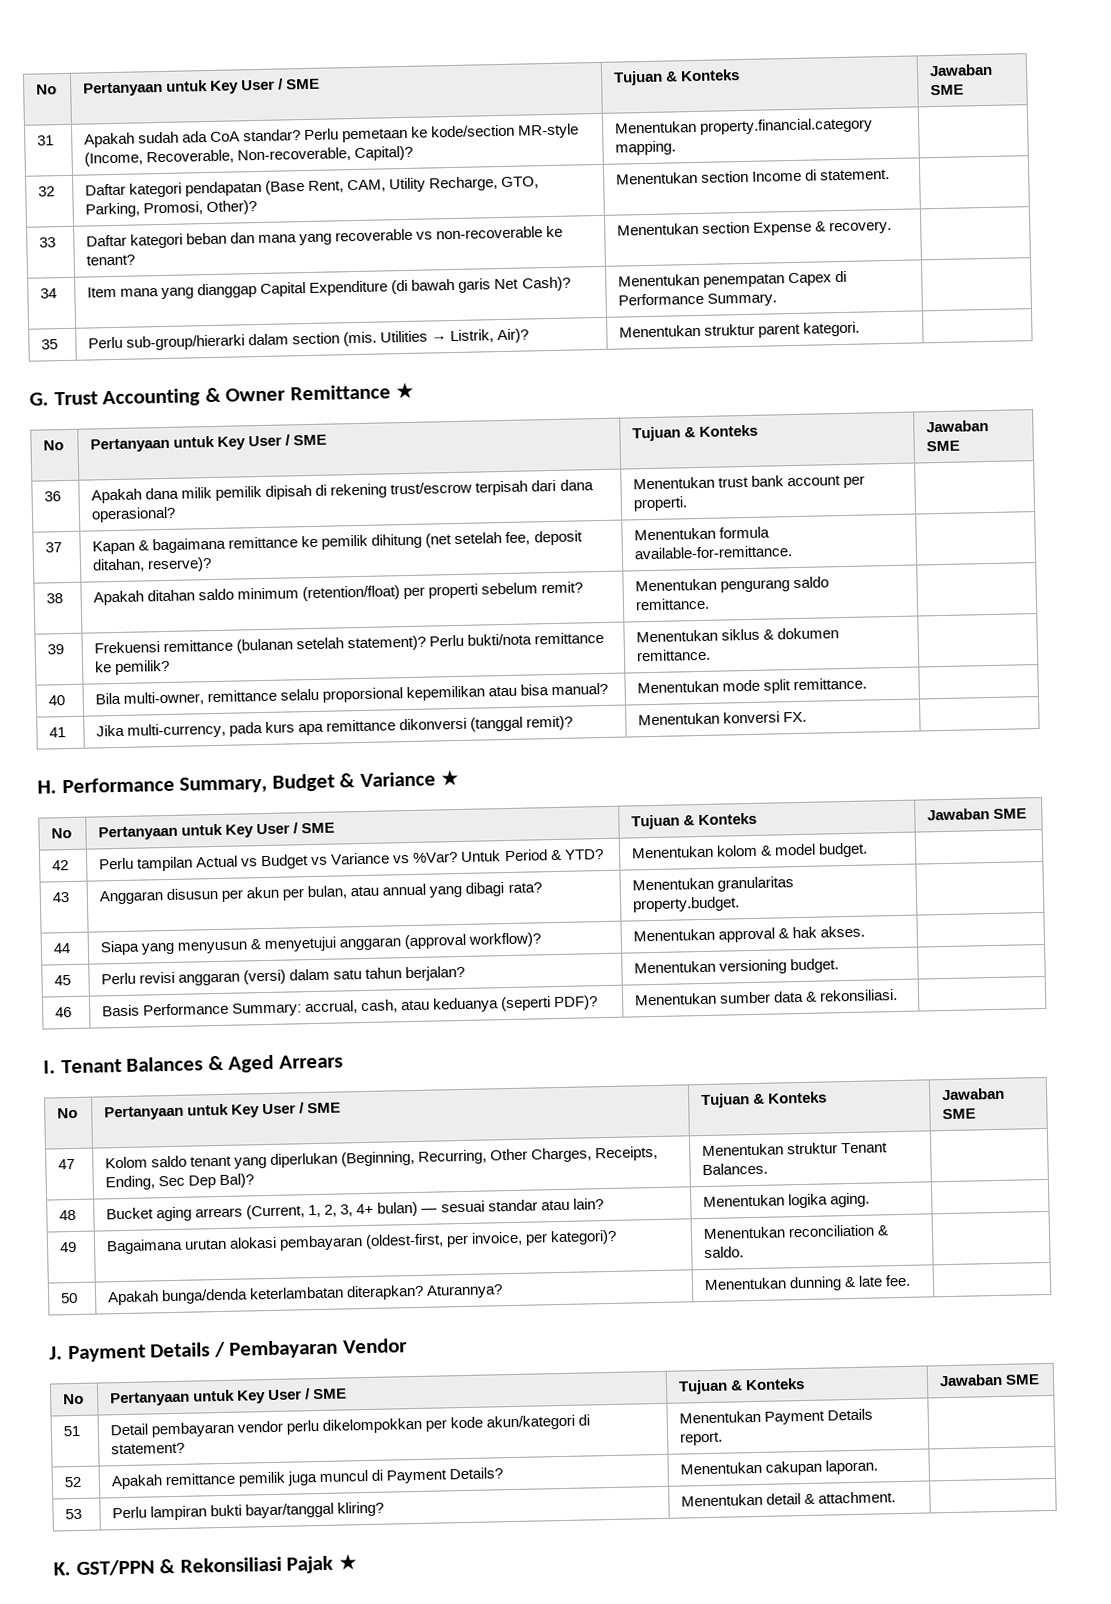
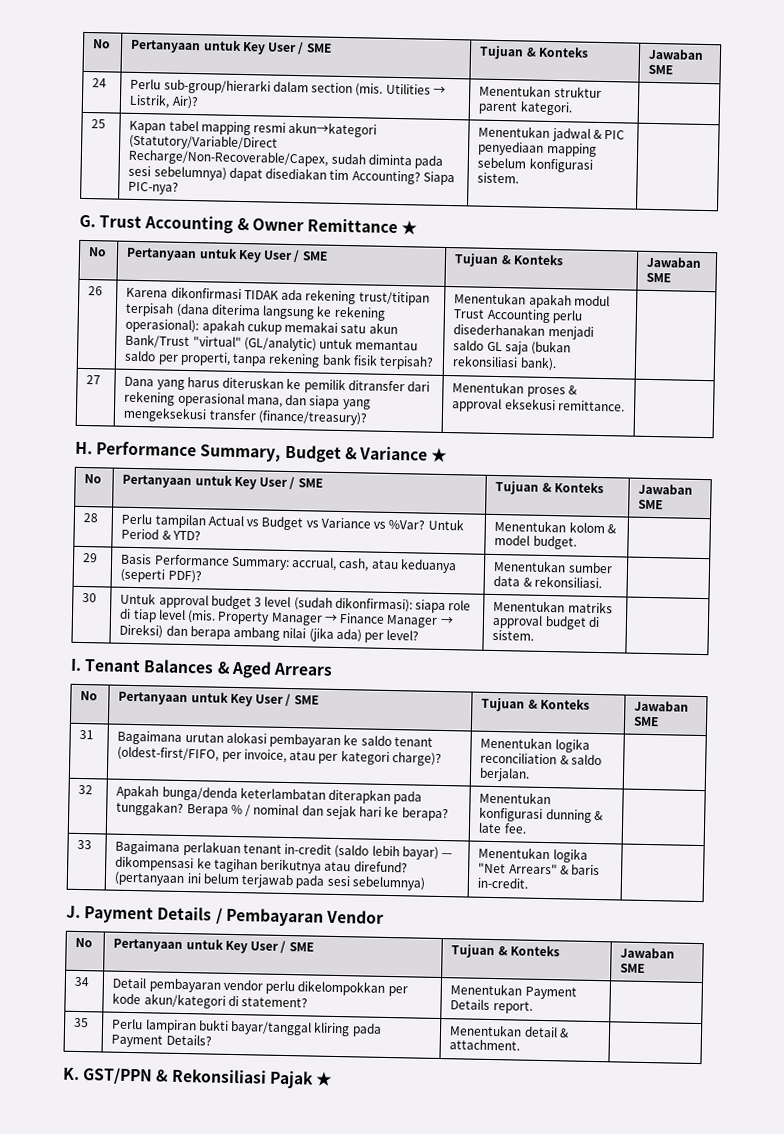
[37,135,55,146] [84,123,580,148] [84,145,414,167] [615,117,874,135] [615,140,677,156] [38,186,56,197] [85,176,540,198] [85,200,258,218] [616,168,891,185] [39,237,57,248] [86,225,564,249] [86,254,136,266] [617,220,893,236] [40,288,58,299] [87,276,571,300] [618,270,848,288] [618,292,778,307] [41,339,59,350] 31 | Apakah sudah ada CoA standar? Perlu pemetaan ke kode/section MR-style (Income, Recoverable, Non-recoverable, Capital)? | Menentukan property.financial.category mapping. | // 32 | Daftar kategori pendapatan (Base Rent, CAM, Utility Recharge, GTO, Parking, Promosi, Other)? | Menentukan section Income di statement. | // 33 | Daftar kategori beban dan mana yang recoverable vs non-recoverable ke tenant? | Menentukan section Expense & recovery. | // 34 | Item mana yang dianggap Capital Expenditure (di bawah garis Net Cash)? | Menentukan penempatan Capex di Performance Summary. | // 35 -> [92,78,108,88] 24
(861, 329) none -> [91,119,107,129] [129,120,378,138] [129,134,279,151] [128,149,444,169] [128,165,455,186] [128,181,180,195] [478,125,626,142] [478,141,597,157] [477,157,593,173] [477,172,520,184] // 25 | Kapan tabel mapping resmi akun→kategori (Statutory/Variable/Direct Recharge/Non-Recoverable/Capex, sudah diminta pada sesi sebelumnya) dapat disediakan tim Accounting? Siapa PIC-nya? | Menentukan jadwal & PIC penyediaan mapping sebelum konfigurasi sistem. |
[44,491,62,502] [91,479,594,504] [91,506,177,523] [633,475,866,490] [633,496,689,512] [45,542,63,553] [92,530,583,555] [92,557,213,573] [634,526,771,541] [634,545,793,560] [46,593,64,604] [93,581,584,606] [635,576,830,593] [635,597,711,611] [47,644,65,655] [94,631,605,654] [95,659,171,676] [636,627,840,643] [636,648,712,662] [48,695,66,706] [95,682,609,706] [637,677,868,694] [49,727,67,738] [96,715,574,739] [638,711,808,726] 36 | Apakah dana milik pemilik dipisah di rekening trust/escrow terpisah dari dana operasional? | Menentukan trust bank account per properti. | // 37 | Kapan & bagaimana remittance ke pemilik dihitung (net setelah fee, deposit ditahan, reserve)? | Menentukan formula available-for-remittance. | // 38 | Apakah ditahan saldo minimum (retention/float) per properti sebelum remit? | Menentukan pengurang saldo remittance. | // 39 | Frekuensi remittance (bulanan setelah statement)? Perlu bukti/nota remittance ke pemilik? | Menentukan siklus & dokumen remittance. | // 40 | Bila multi-owner, remittance selalu proporsional kepemilikan atau bisa manual? | Menentukan mode split remittance. | // 41 | Jika multi-currency, pada kurs apa remittance dikonversi (tanggal remit)? | Menentukan konversi FX. -> [88,286,104,296] [126,286,430,306] [125,302,386,321] [125,318,398,335] [125,333,419,352] [124,350,435,370] [454,292,610,309] [453,308,583,324] [453,323,594,340] [453,340,572,356] [452,355,557,372] [86,375,102,385] [124,376,431,394] [124,390,371,410] [123,406,367,426] [452,381,577,398] [452,398,625,413] 26 | Karena dikonfirmasi TIDAK ada rekening trust/titipan terpisah (dana diterima langsung ke rekening operasional): apakah cukup memakai satu akun Bank/Trust "virtual" (GL/analytic) untuk memantau saldo per properti, tanpa rekening bank fisik terpisah? | Menentukan apakah modul Trust Accounting perlu disederhanakan menjadi saldo GL saja (bukan rekonsiliasi bank). | // 27 | Dana yang harus diteruskan ke pemilik ditransfer dari rekening operasional mana, dan siapa yang mengeksekusi transfer (finance/treasury)? | Menentukan proses & approval eksekusi remittance.
[52,860,70,871] 42 -> [83,513,99,523] 28
[52,892,70,903] [99,882,542,905] [632,876,795,892] [633,896,741,913] [53,943,72,954] [100,932,542,956] [633,925,866,943] [54,975,72,986] [101,965,466,986] [634,958,840,975] [55,1006,73,1018] 43 | Anggaran disusun per akun per bulan, atau annual yang dibagi rata? | Menentukan granularitas property.budget. | // 44 | Siapa yang menyusun & menyetujui anggaran (approval workflow)? | Menentukan approval & hak akses. | // 45 | Perlu revisi anggaran (versi) dalam satu tahun berjalan? | Menentukan versioning budget. | // 46 -> [83,553,99,563] 29
(899, 995) none -> [82,593,98,603] [120,592,472,614] [119,608,454,628] [119,623,420,643] [493,599,613,614] [492,614,600,630] [492,629,535,641] // 30 | Untuk approval budget 3 level (sudah dikonfirmasi): siapa role di tiap level (mis. Property Manager → Finance Manager → Direksi) dan berapa ambang nilai (jika ada) per level? | Menentukan matriks approval budget di sistem. |
[58,1158,76,1170] [105,1145,659,1169] [105,1173,255,1191] [702,1142,889,1157] [702,1162,769,1176] [59,1209,77,1221] [106,1198,604,1222] [703,1192,871,1209] [59,1241,78,1253] [106,1229,618,1255] [703,1226,787,1240] 47 | Kolom saldo tenant yang diperlukan (Beginning, Recurring, Other Charges, Receipts, Ending, Sec Dep Bal)? | Menentukan struktur Tenant Balances. | // 48 | Bucket aging arrears (Current, 1, 2, 3, 4+ bulan) — sesuai standar atau lain? | Menentukan logika aging. | // 49 | Bagaimana urutan alokasi pembayaran (oldest-first, per invoice, per kategori)? | Menentukan -> [79,729,95,740] [117,730,433,749] [117,746,442,766] [480,736,590,753] 31 | Bagaimana urutan alokasi pembayaran ke saldo tenant (oldest-first/FIFO, per invoice, atau per kategori charge)? | Menentukan logika
[704,1246,745,1259] [61,1292,79,1304] saldo. | // 50 -> [570,754,602,766] [479,767,531,782] [78,784,94,795] saldo berjalan. | // 32
[346,1284,504,1301] [704,1277,788,1291] diterapkan? Aturannya? | Menentukan -> [328,788,423,805] [116,800,449,822] [479,791,552,805] [479,806,544,822] diterapkan pada tunggakan? Berapa % / nominal dan sejak hari ke berapa? | Menentukan konfigurasi
(912, 1280) none -> [77,839,93,850] [115,840,454,860] [115,855,408,874] [114,871,425,891] [478,846,588,863] [478,862,601,876] [477,877,529,889] // 33 | Bagaimana perlakuan tenant in-credit (saldo lebih bayar) — dikompensasi ke tagihan berikutnya atau direfund? (pertanyaan ini belum terjawab pada sesi sebelumnya) | Menentukan logika "Net Arrears" & baris in-credit. |
[63,1425,81,1437] 51 -> [74,976,90,987] 34
[64,1476,83,1488] [111,1467,504,1490] [680,1459,879,1476] [65,1508,83,1520] 52 | Apakah remittance pemilik juga muncul di Payment Details? | Menentukan cakupan laporan. | // 53 -> [74,1017,90,1028] 35
[337,1501,385,1517] kliring? -> [313,1021,382,1037] [111,1034,212,1048] kliring pada Payment Details?

